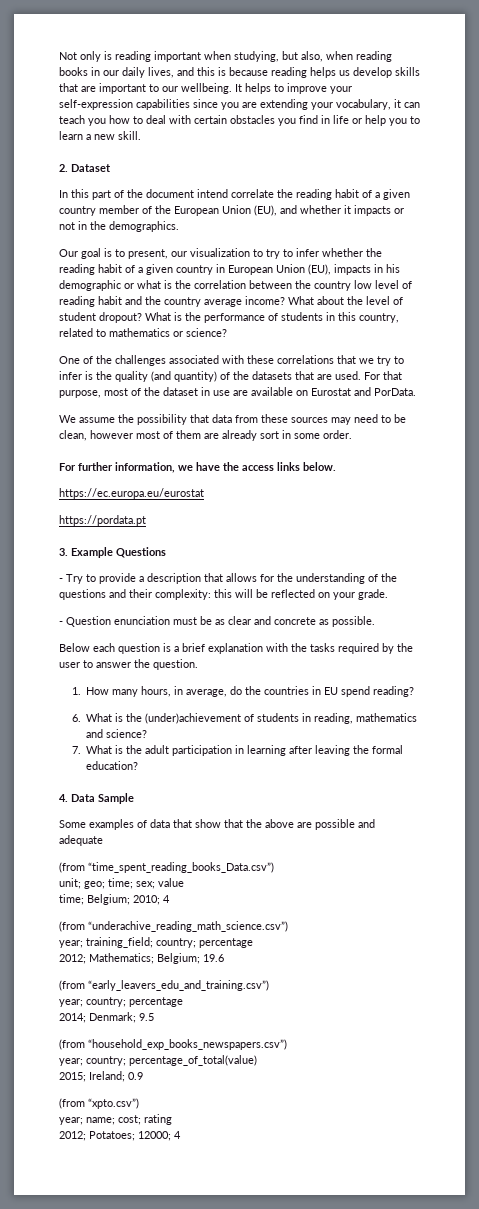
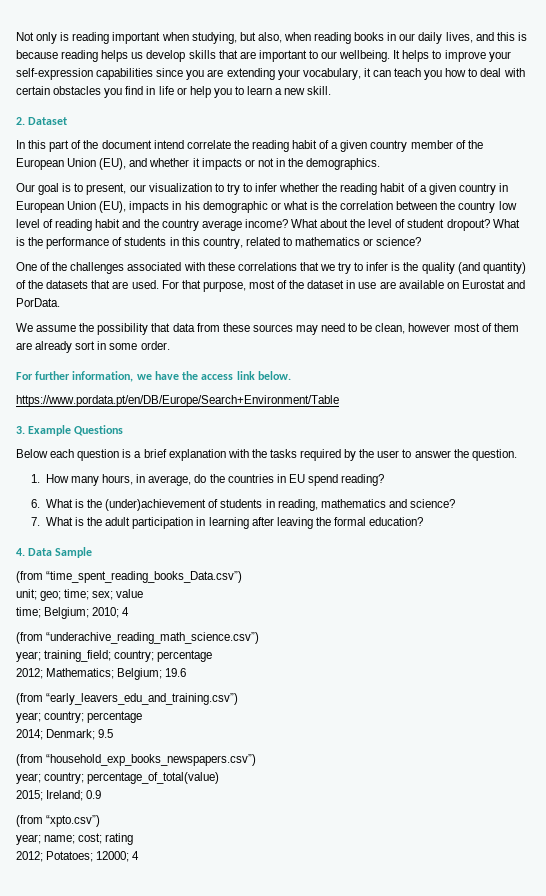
[277,462,300,471] links -> [236,371,255,380] link
[59,488,204,499] [59,515,146,526] https://ec.europa.eu/eurostat // https://pordata.pt -> [16,395,339,407] https://www.pordata.pt/en/DB/Europe/Search+Environment/Table
[59,573,397,584] [59,589,388,600] [59,616,375,627] // - Try to provide a description that allows for the understanding of the questions and their complexity: this will be reflected on your grade. // - Question enunciation must be as clear and concrete as possible. -> (124, 430) none
[59,819,375,830] [59,835,103,846] // Some examples of data that show that the above are possible and adequate -> (93, 552) none

